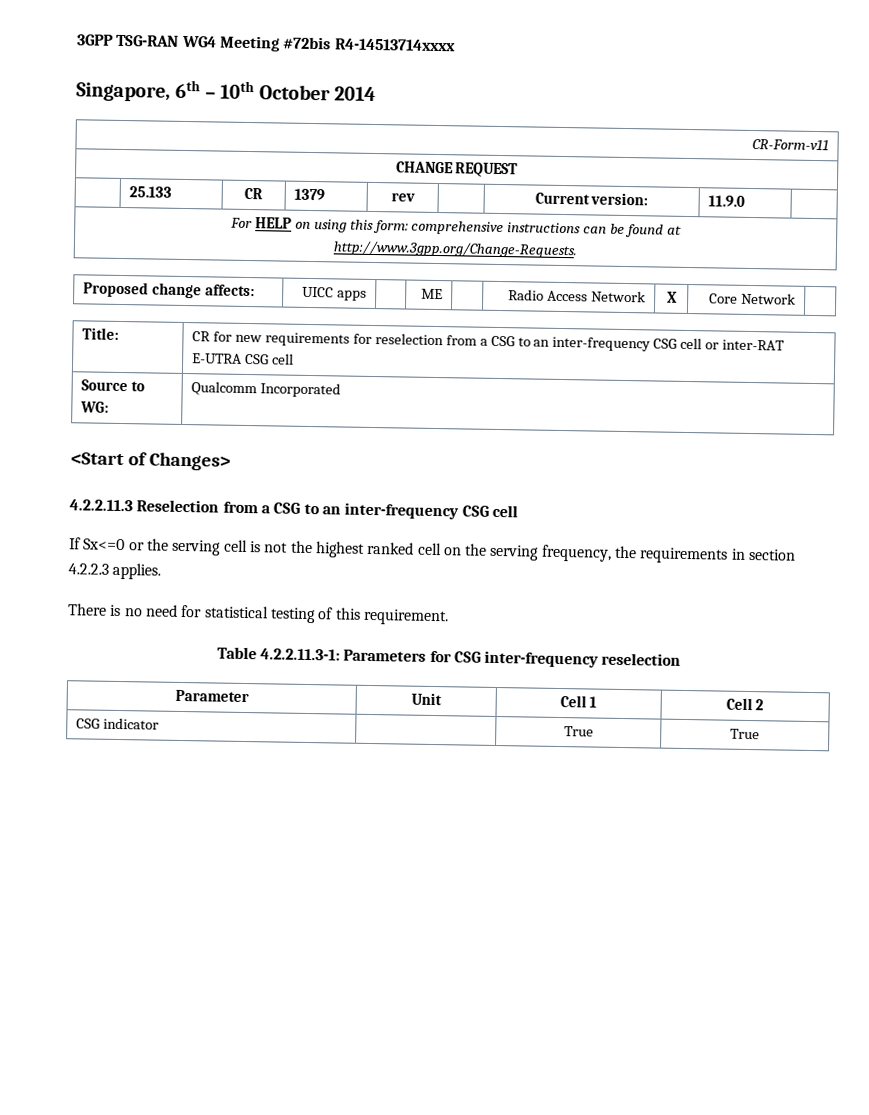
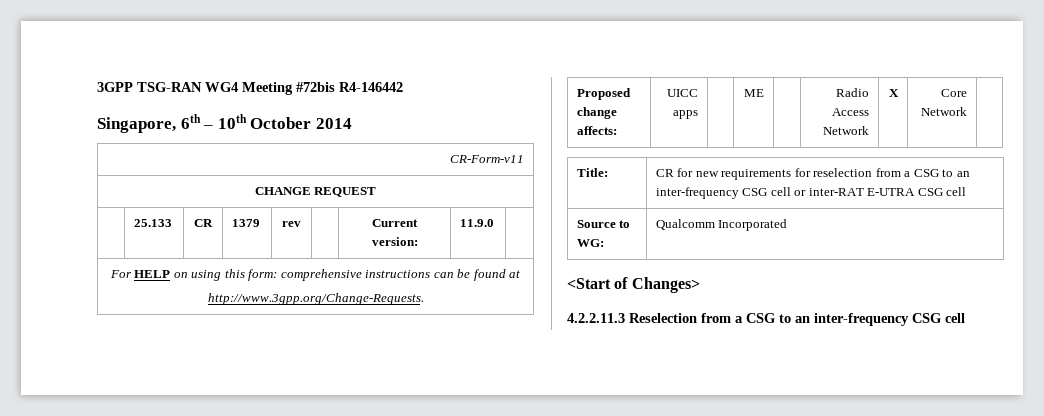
[334,38,456,52] R4-14513714xxxx -> [339,82,403,92] R4-146442
[69,537,797,564] [68,562,162,580] [68,603,449,626] [216,646,682,668] [174,689,249,703] [411,692,442,706] [559,695,598,708] [725,697,765,711] [76,717,160,730] [563,726,594,737] [730,728,760,740] // If Sx<=0 or the serving cell is not the highest ranked cell on the serving frequency, the requirements in section 4.2.2.3 applies. // There is no need for statistical testing of this requirement. // Table 4.2.2.11.3-1: Parameters for CSG inter-frequency reselection // Parameter | Unit | Cell 1 | Cell 2 // CSG indicator | | True | True -> (965, 318) none

